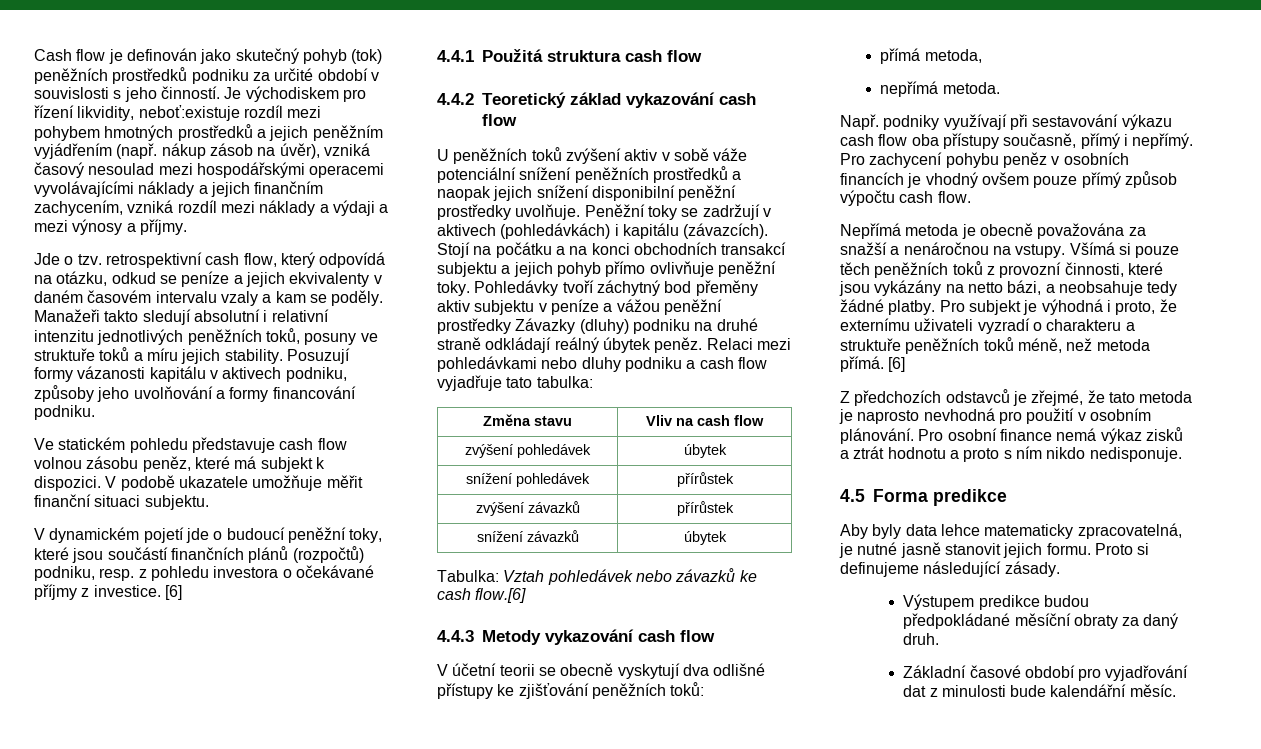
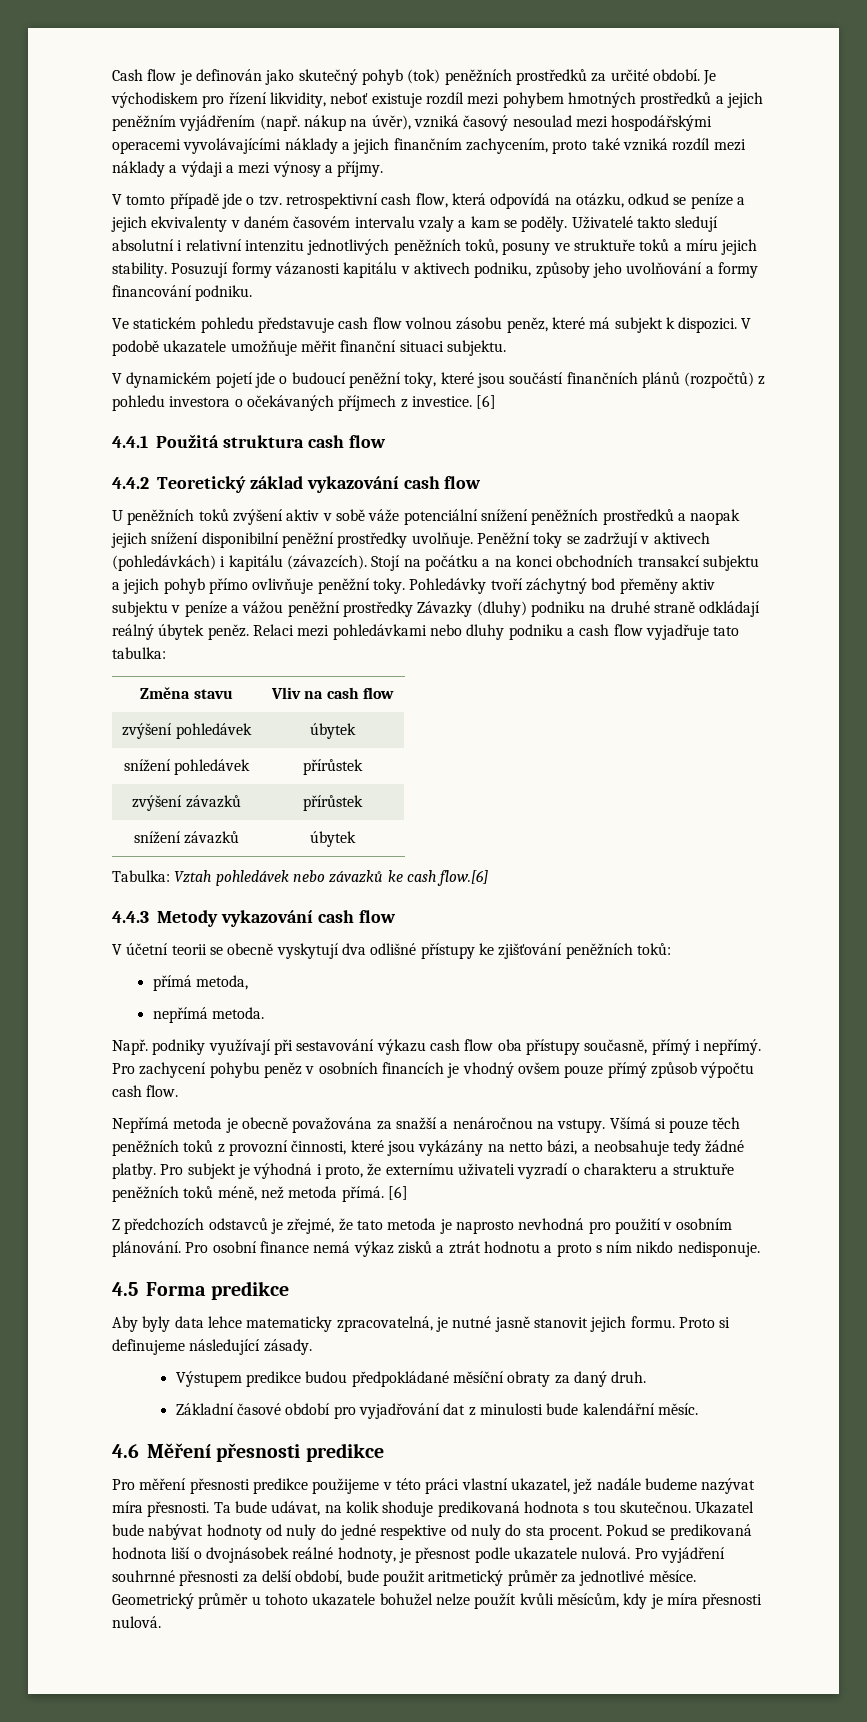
[191,69,249,84] podniku -> (587, 77) none
[317,68,379,81] [34,86,220,102] období v souvislosti s jeho činností. -> [652,69,700,81] období.
[138,105,240,121] neboť:existuje -> [330,92,422,108] neboť existuje
[209,143,253,156] zásob -> (346, 123) none
(123, 208) none -> [552,138,620,154] proto také
[34,253,60,265] Jde -> [112,193,242,209] V tomto případě jde
[280,252,315,268] který -> [451,193,486,205] která
[34,309,100,322] Manažeři -> [571,216,633,229] Uživatelé
[34,566,135,581] podniku, resp. -> (755, 380) none
[295,565,374,578] [34,584,77,600] očekávané příjmy -> [246,395,397,411] očekávaných příjmech
(1176, 690) none -> [112,1443,384,1462] [112,1478,756,1494] [112,1501,755,1517] [112,1524,752,1540] [112,1547,725,1563] [112,1570,696,1586] [112,1593,763,1609] [112,1616,161,1628] // 4.6 Měření přesnosti predikce // Pro měření přesnosti predikce použijeme v této práci vlastní ukazatel, jež nadále budeme nazývat míra přesnosti. Ta bude udávat, na kolik shoduje predikovaná hodnota s tou skutečnou. Ukazatel bude nabývat hodnoty od nuly do jedné respektive od nuly do sta procent. Pokud se predikovaná hodnota liší o dvojnásobek reálné hodnoty, je přesnost podle ukazatele nulová. Pro vyjádření souhrnné přesnosti za delší období, bude použit aritmetický průměr za jednotlivé měsíce. Geometrický průměr u tohoto ukazatele bohužel nelze použít kvůli měsícům, kdy je míra přesnosti nulová.

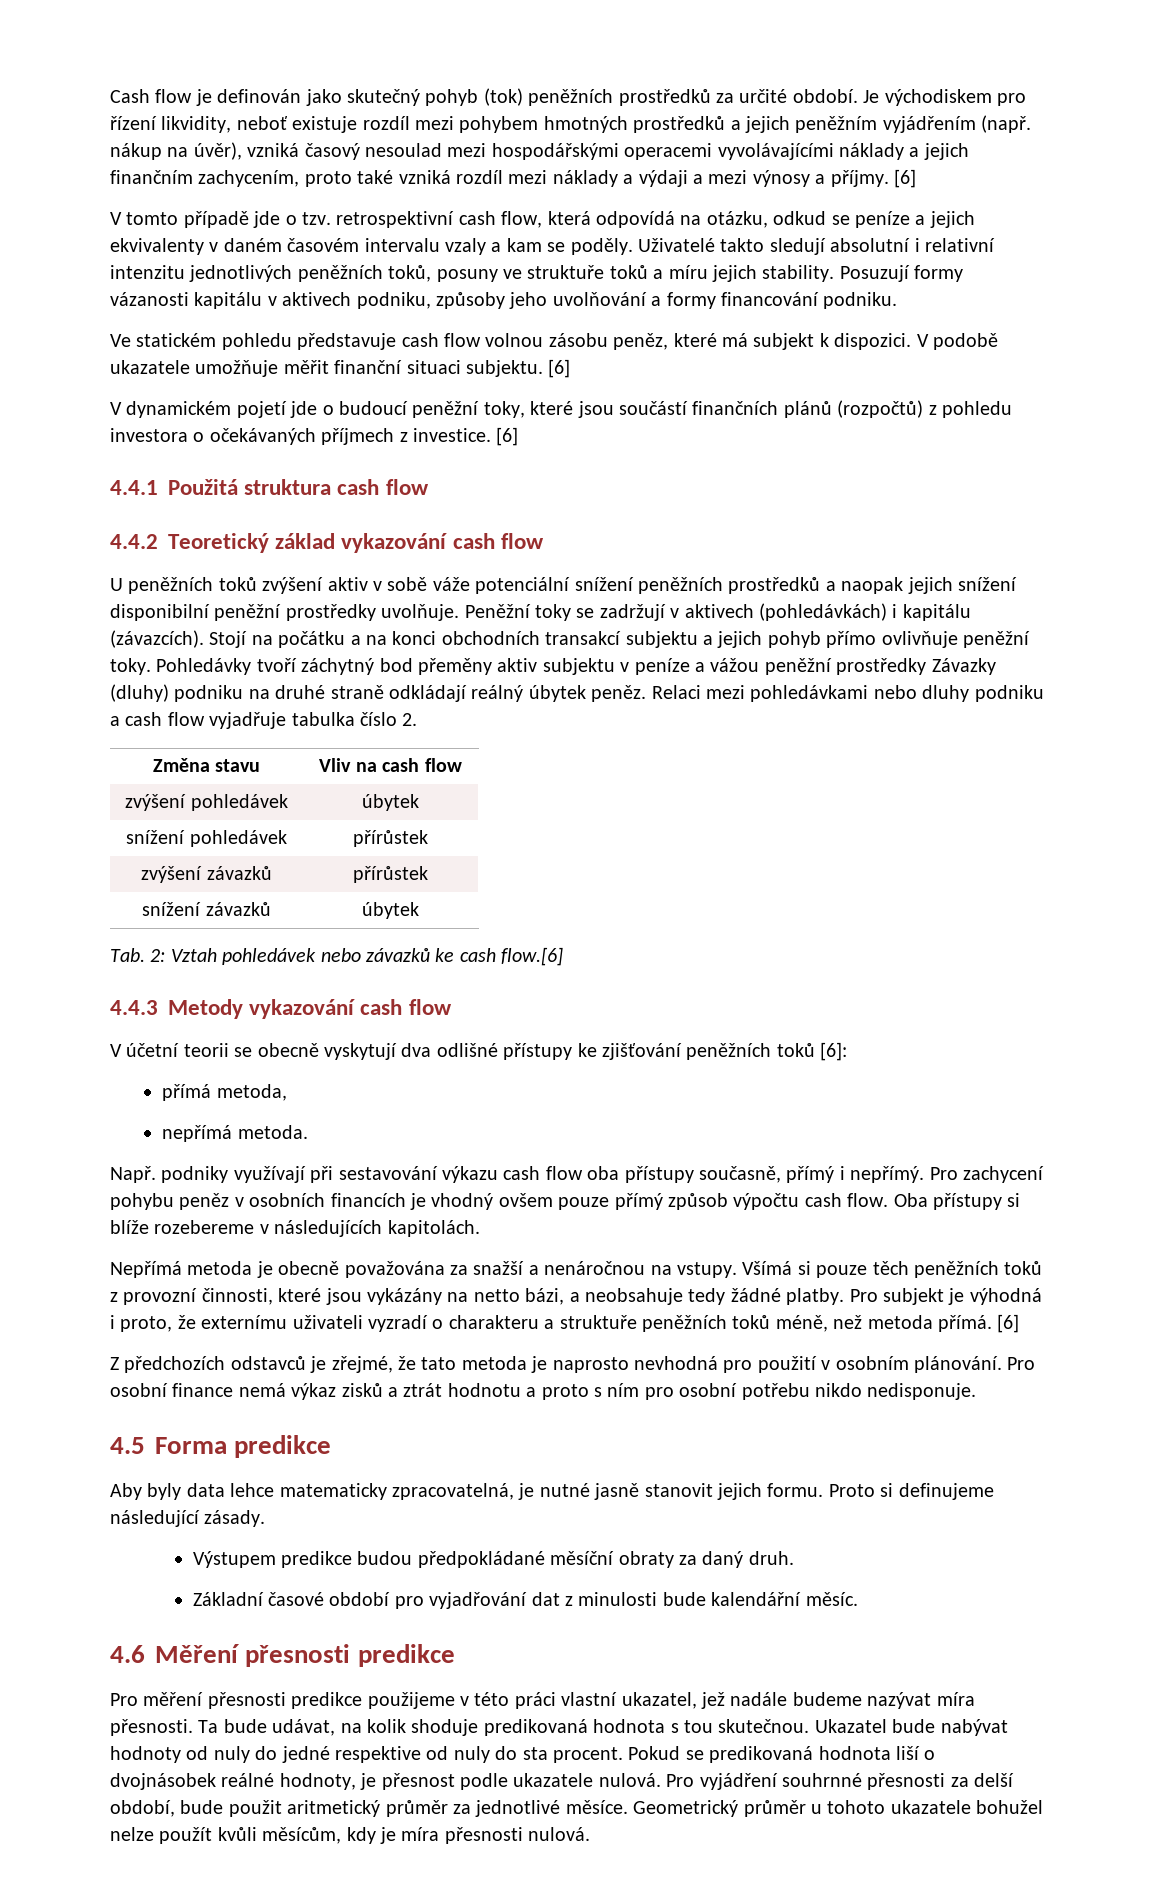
(384, 169) none -> [893,169,916,188] [6]
(506, 348) none -> [548,359,571,378] [6]
[713,626,740,636] [112,647,166,659] tato tabulka: -> [291,712,418,726] tabulka číslo 2.
[112,870,170,882] Tabulka: -> [110,948,166,962] Tab. 2:
[636,943,671,955] toků: -> [776,1042,848,1061] toků [6]:
(179, 1091) none -> [893,1193,1021,1210] [110,1220,480,1237] Oba přístupy si blíže rozebereme v následujících kapitolách.
(633, 1247) none -> [644,1383,810,1400] pro osobní potřebu

